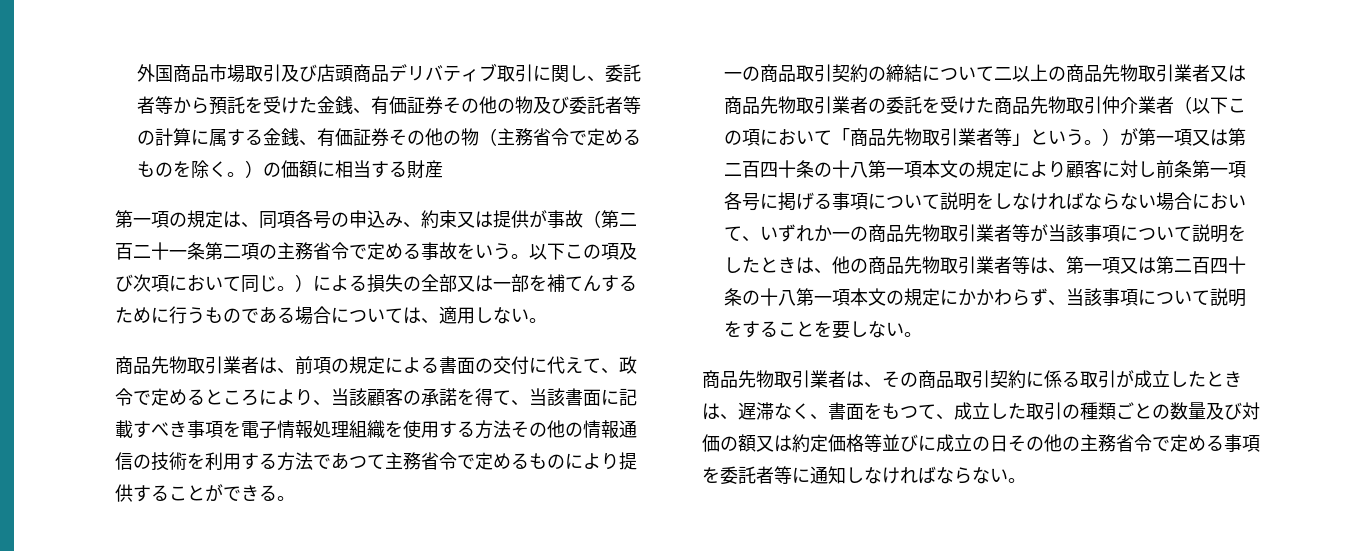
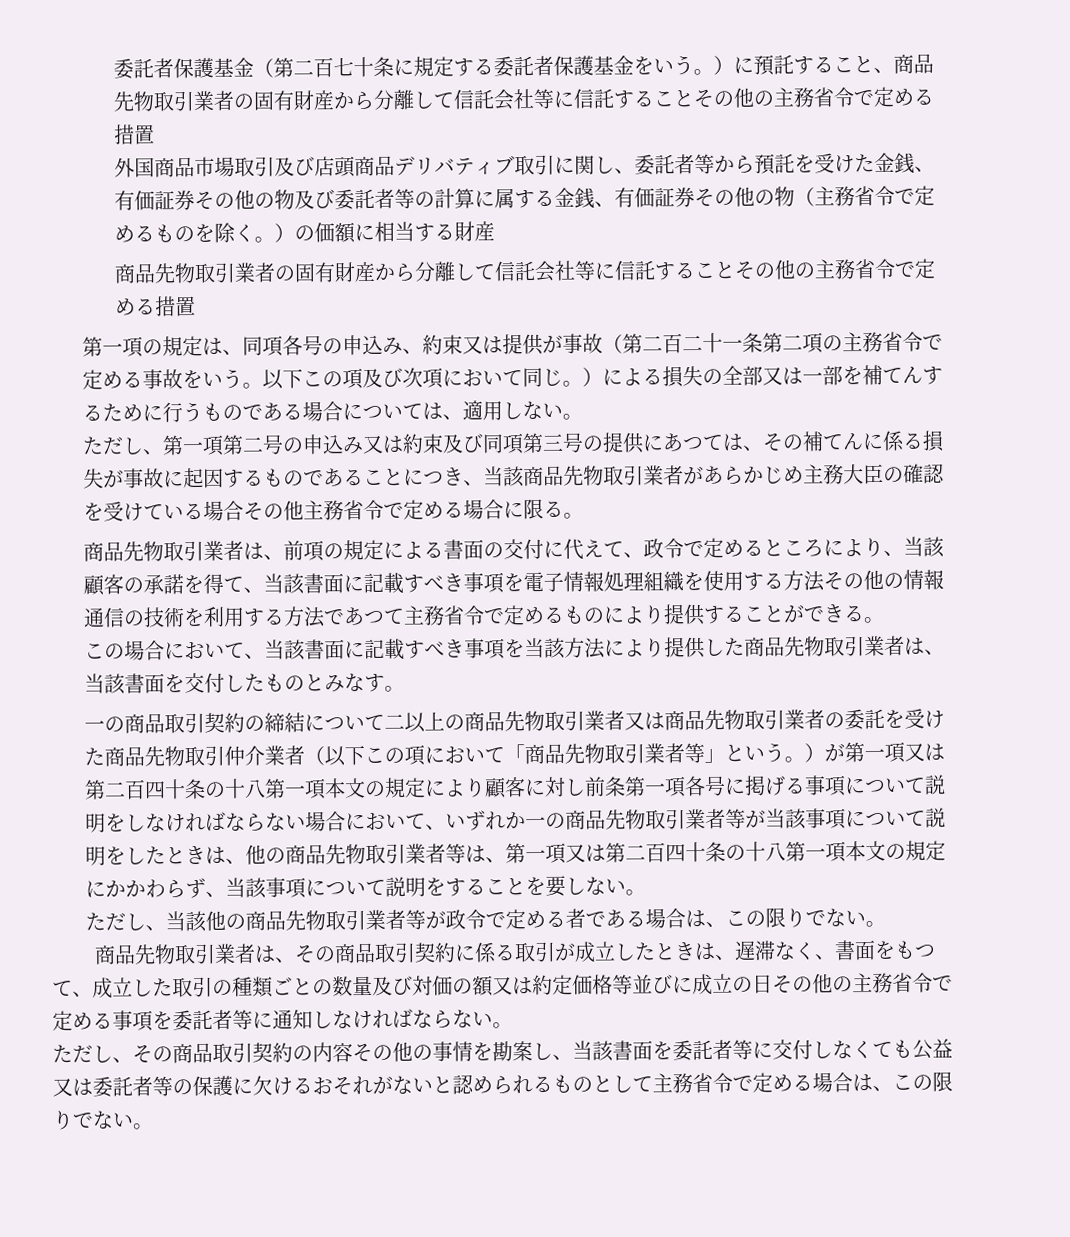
(136, 73) none -> [113,53,935,80] [113,86,935,112] [114,124,156,145] 委託者保護基金（第二百七十条に規定する委託者保護基金をいう。）に預託すること、商品先物取引業者の固有財産から分離して信託会社等に信託することその他の主務省令で定める措置 //
(443, 169) none -> [114,258,936,284] [115,296,197,317] // 商品先物取引業者の固有財産から分離して信託会社等に信託することその他の主務省令で定める措置
(547, 320) none -> [81,430,945,456] [82,463,945,489] [82,498,584,522] // ただし、第一項第二号の申込み又は約束及び同項第三号の提供にあつては、その補てんに係る損失が事故に起因するものであることにつき、当該商品先物取引業者があらかじめ主務大臣の確認を受けている場合その他主務省令で定める場合に限る。
(295, 498) none -> [83,635,945,661] [83,672,405,695] // この場合において、当該書面に記載すべき事項を当該方法により提供した商品先物取引業者は、当該書面を交付したものとみなす。
(922, 334) none -> [84,907,886,933] // ただし、当該他の商品先物取引業者等が政令で定める者である場合は、この限りでない。
(1026, 480) none -> [52,1038,953,1064] [52,1071,953,1098] [52,1110,154,1130] // ただし、その商品取引契約の内容その他の事情を勘案し、当該書面を委託者等に交付しなくても公益又は委託者等の保護に欠けるおそれがないと認められるものとして主務省令で定める場合は、この限りでない。

